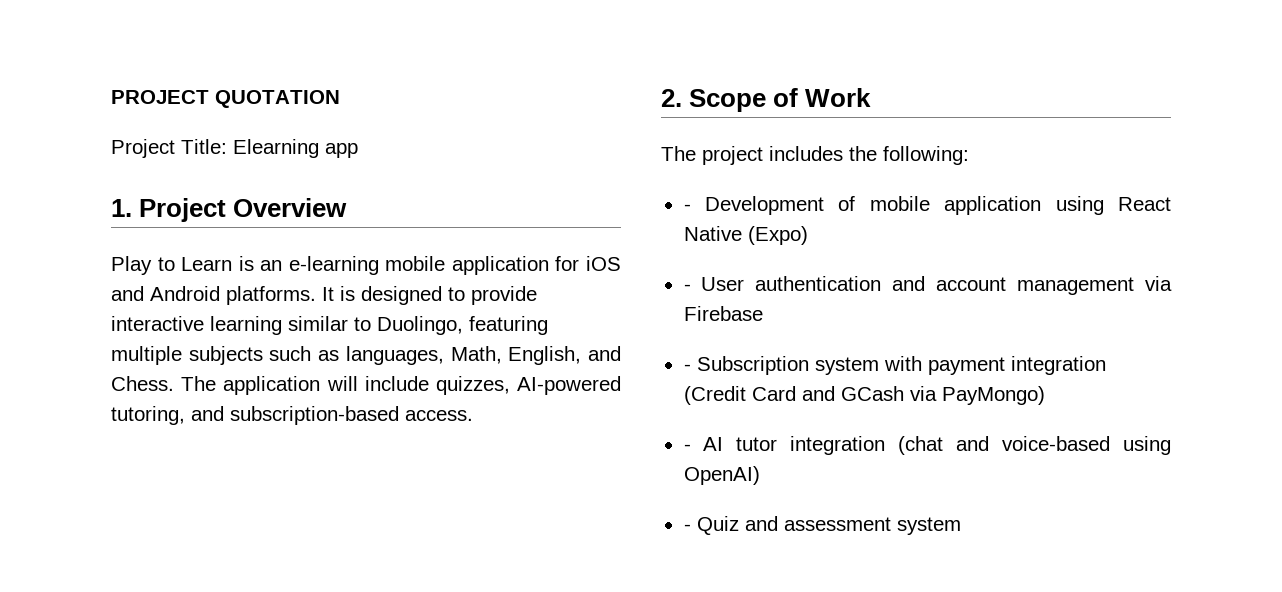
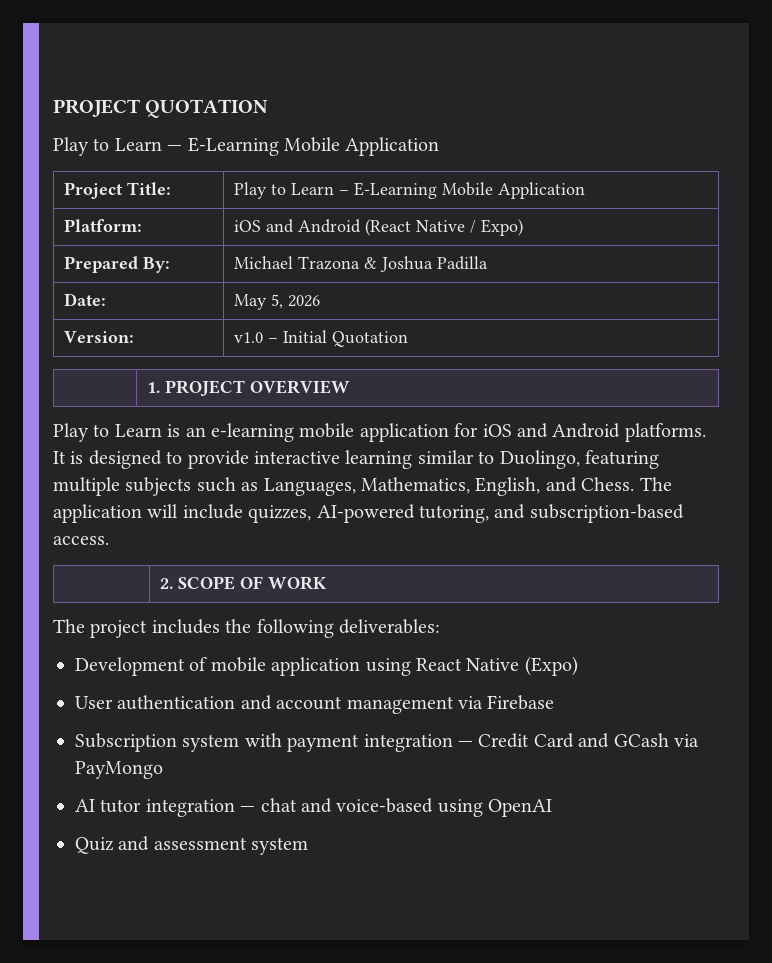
[111,139,358,158] [111,198,348,222] Project Title: Elearning app // 1. Project Overview -> [53,137,440,156] [64,182,172,199] [234,182,586,199] [64,219,143,232] [234,219,524,236] [64,256,171,273] [234,256,489,272] [64,293,107,306] [234,294,321,310] [64,331,135,343] [234,330,409,347] [147,380,351,397] Play to Learn — E-Learning Mobile Application // Project Title: | Play to Learn – E-Learning Mobile Application // Platform: | iOS and Android (React Native / Expo) // Prepared By: | Michael Trazona & Joshua Padilla // Date: | May 5, 2026 // Version: | v1.0 – Initial Quotation // | 1. PROJECT OVERVIEW
[345,346,502,365] languages, Math, -> [263,477,470,496] Languages, Mathematics,
[661,88,872,112] // 2. Scope of Work -> [160,576,328,590] // | 2. SCOPE OF WORK
[883,146,969,165] [683,204,691,211] following: // - -> [256,619,440,638] following deliverables: //
[683,284,691,291] - -> (578, 666) none
[683,364,691,371] - -> (555, 702) none
[683,386,746,405] (Credit -> [458,733,530,748] — Credit
[941,386,1045,405] [683,444,691,451] PayMongo) // - -> [75,761,163,779] PayMongo //
[898,436,944,455] (chat -> [240,798,297,812] — chat
[683,466,760,485] [683,524,691,531] OpenAI) // - -> [488,799,553,817] OpenAI //

